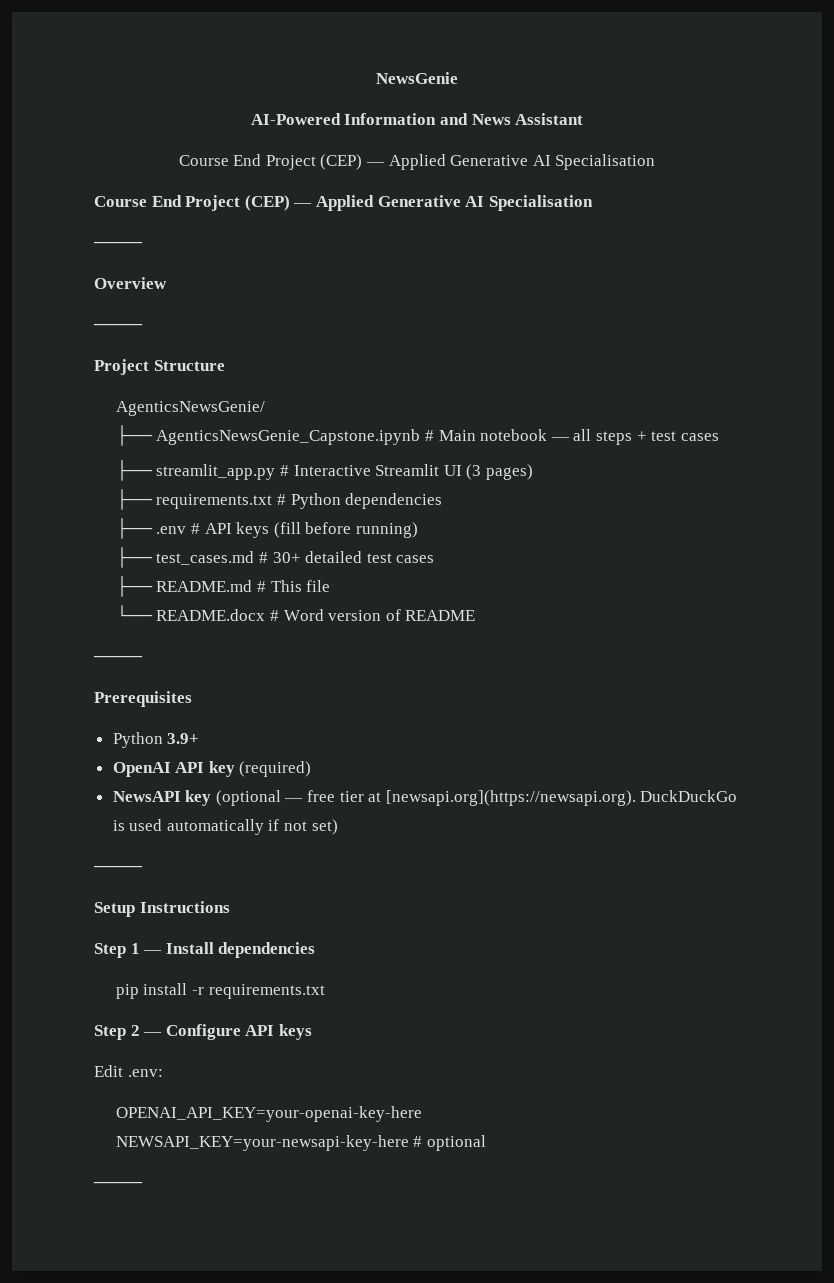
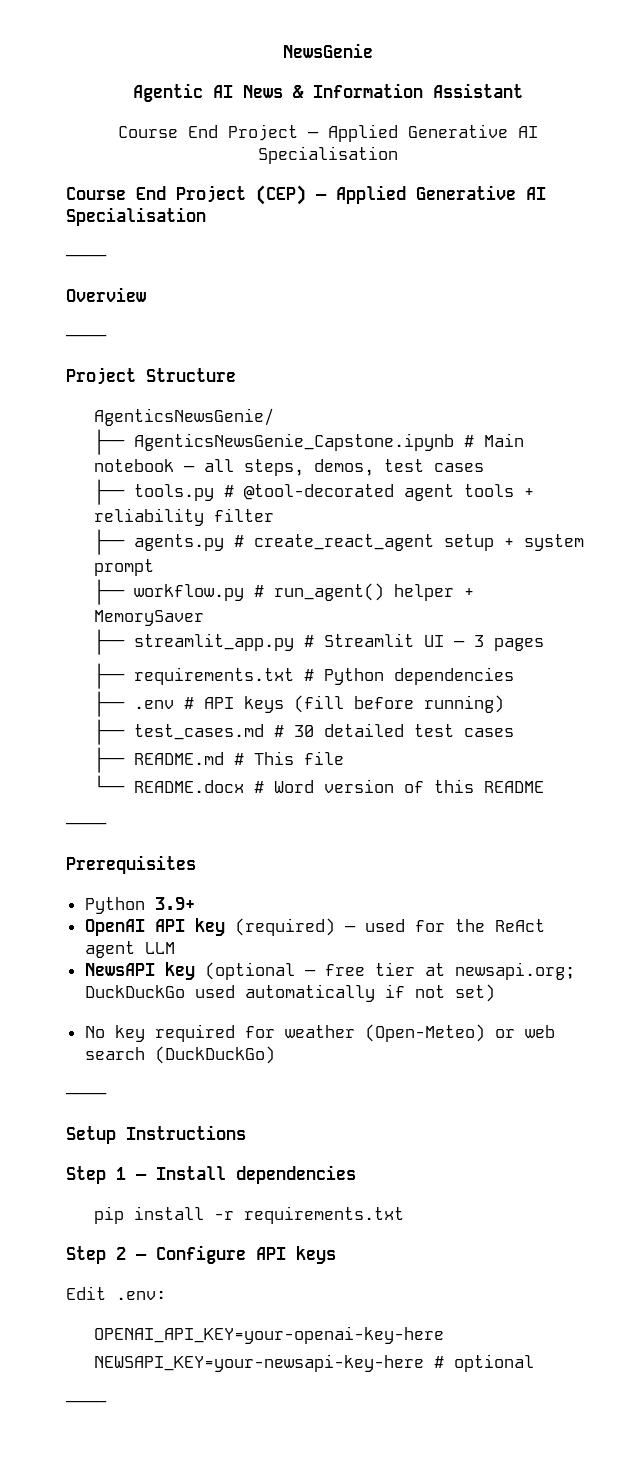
[250,113,511,125] AI-Powered Information and News -> [132,83,423,102] Agentic AI News & Information
[320,154,363,170] (CEP) -> (298, 132) none
[595,431,719,445] steps + test cases -> [244,459,485,476] [94,479,535,505] [94,508,275,526] [94,529,585,555] [94,559,155,576] [94,579,475,605] [94,610,205,626] steps, demos, test cases // ├── tools.py # @tool-decorated agent tools + reliability filter // ├── agents.py # create_react_agent setup + system prompt // ├── workflow.py # run_agent() helper + MemorySaver
[293,465,371,476] Interactive -> (315, 641) none
[466,464,533,480] (3 pages) -> [454,635,545,651] — 3 pages
[272,552,301,563] 30+ -> [294,725,315,737] 30
(401, 615) none -> [434,779,475,793] this
(312, 769) none -> [344,919,545,932] [84,941,175,958] — used for the ReAct agent LLM
[385,790,738,806] [112,820,125,831] [newsapi.org](https://newsapi.org). DuckDuckGo is -> [454,962,575,980] [84,985,185,998] newsapi.org; DuckDuckGo
(338, 827) none -> [84,1024,555,1042] [84,1046,275,1064] // No key required for weather (Open-Meteo) or web search (DuckDuckGo)

